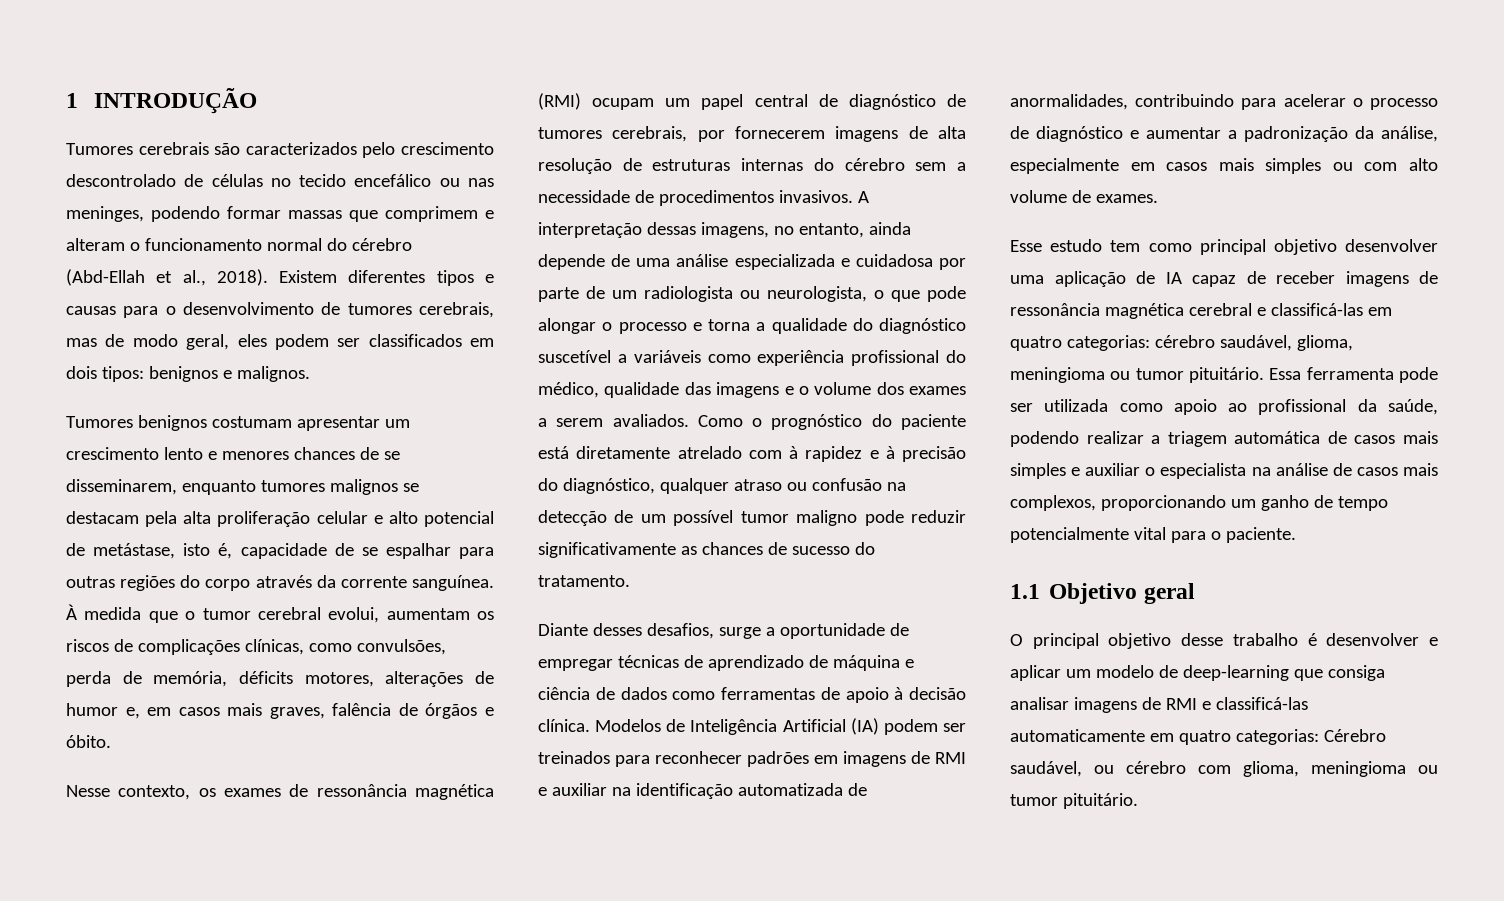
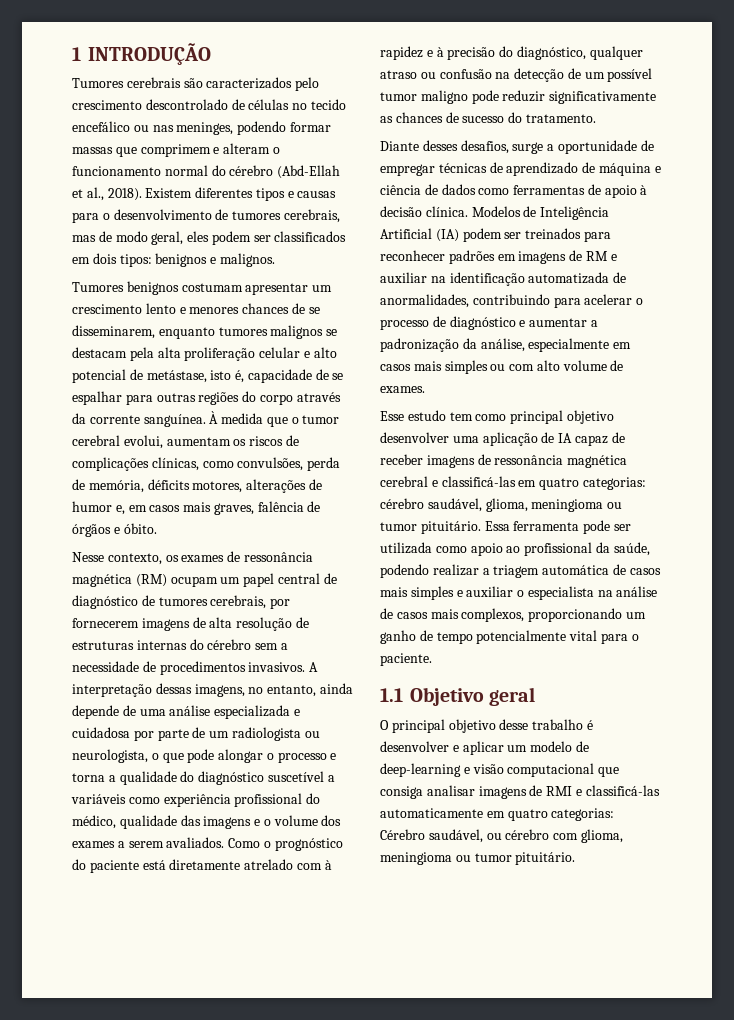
[538,93,581,110] (RMI) -> [135,574,167,587] (RM)
[935,752,966,764] RMI -> [585,251,608,261] RM
(1289, 673) none -> [463,763,595,777] e visão computacional

